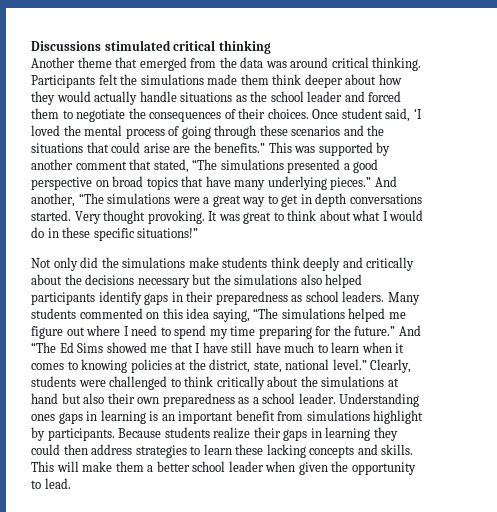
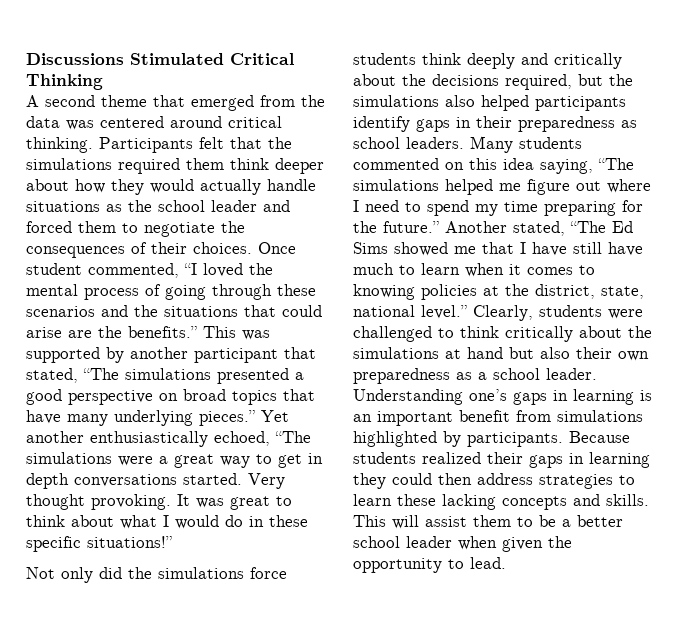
[104,40,271,54] [31,57,75,68] stimulated critical thinking // Another -> [130,53,294,65] [26,74,103,90] [26,95,95,107] Stimulated Critical Thinking // A second
(287, 64) none -> [100,116,164,128] centered
[120,74,238,85] the simulations made -> [230,137,292,149] [26,158,180,174] that the simulations required
[385,108,422,122] said, ‘I -> [88,263,197,278] commented, “I
[75,161,127,170] comment -> [194,348,278,363] participant
[374,176,397,187] [31,193,75,207] And another, -> [261,410,289,422] [26,431,270,447] Yet another enthusiastically echoed,
[188,257,219,268] make -> [250,567,287,579] force
[137,278,190,288] necessary -> [505,74,572,90] required,
[398,325,421,336] And -> [445,221,565,236] Another stated,
[31,414,55,421] ones -> [469,389,507,401] one’s
[373,410,424,424] highlight -> [353,431,437,447] highlighted
[213,427,251,439] realize -> [422,452,481,464] realized
[82,461,144,472] make them -> [425,515,556,527] assist them to be

